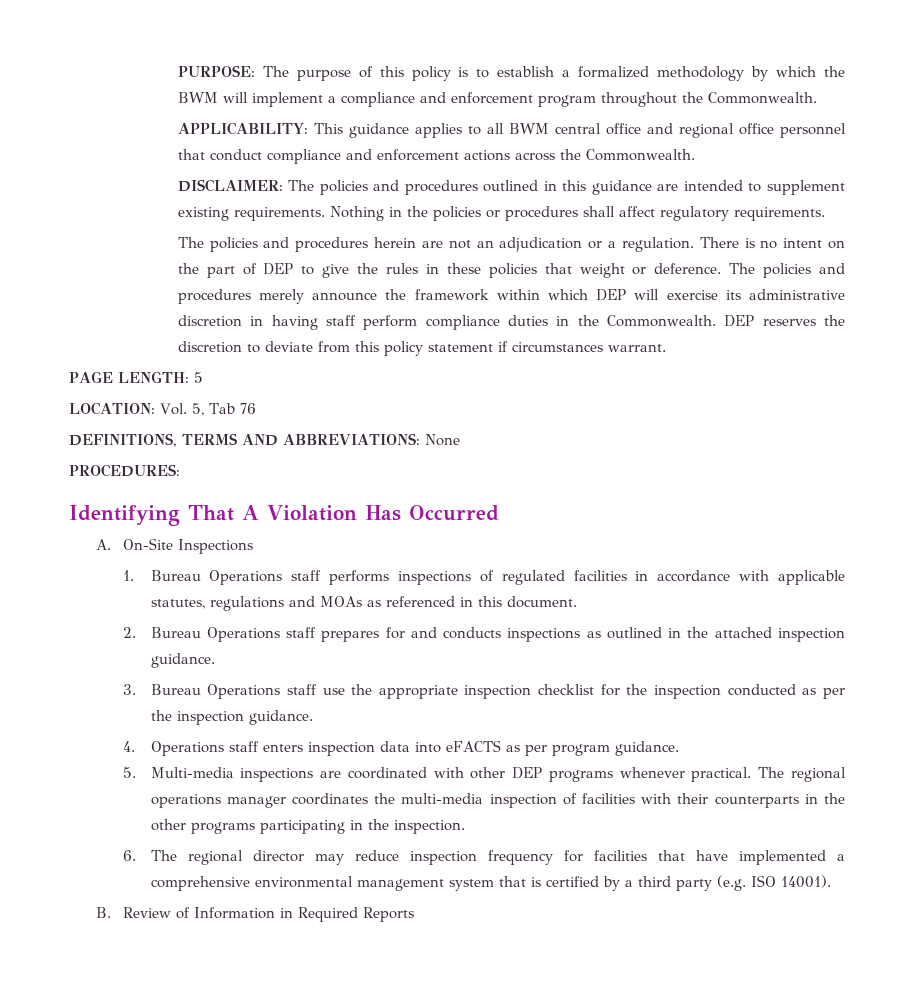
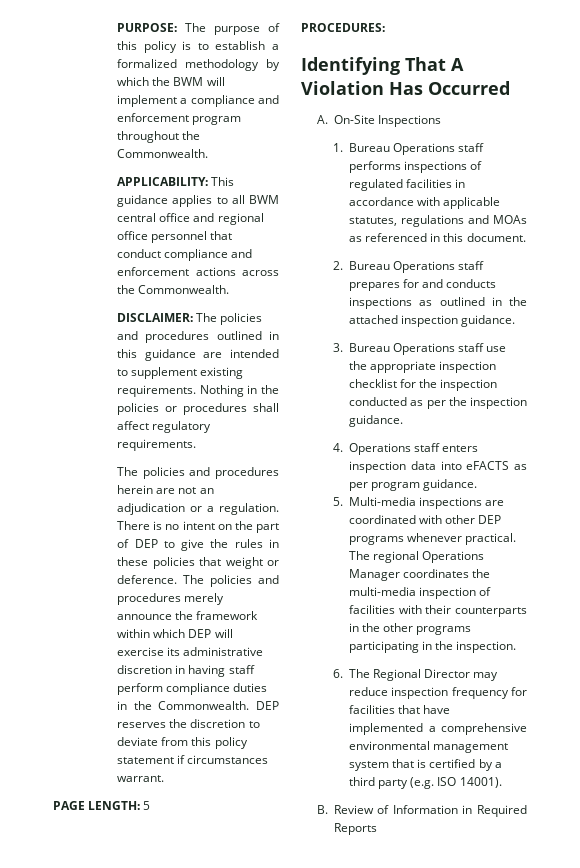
[69,402,256,416] [69,433,460,447] // LOCATION: Vol. 5, Tab 76 // DEFINITIONS, TERMS AND ABBREVIATIONS: None -> (151, 805) none
[150,794,286,808] operations manager -> [422,551,485,563] [349,569,401,581] Operations Manager
[187,850,304,865] regional director -> [373,669,471,681] Regional Director

